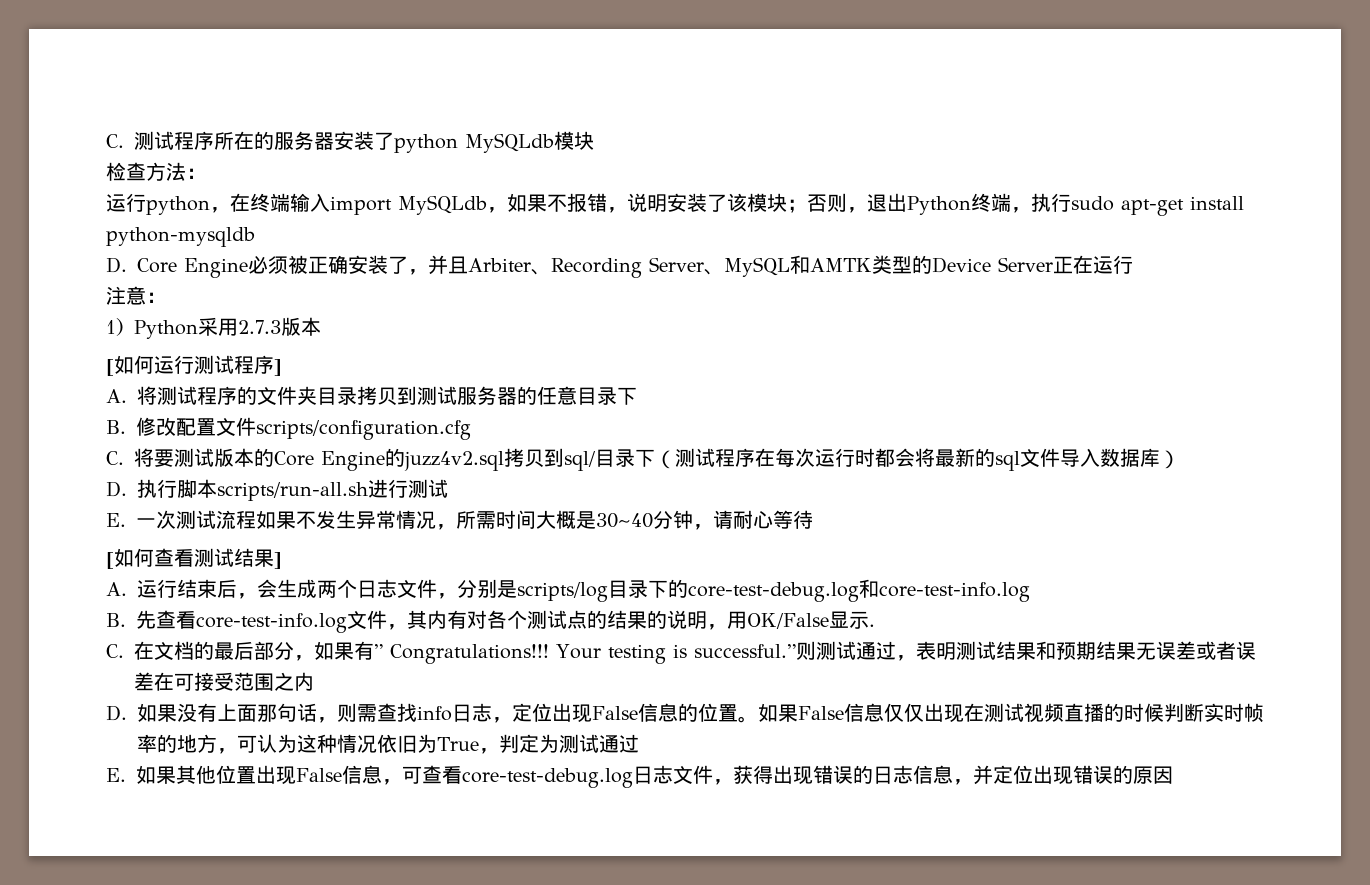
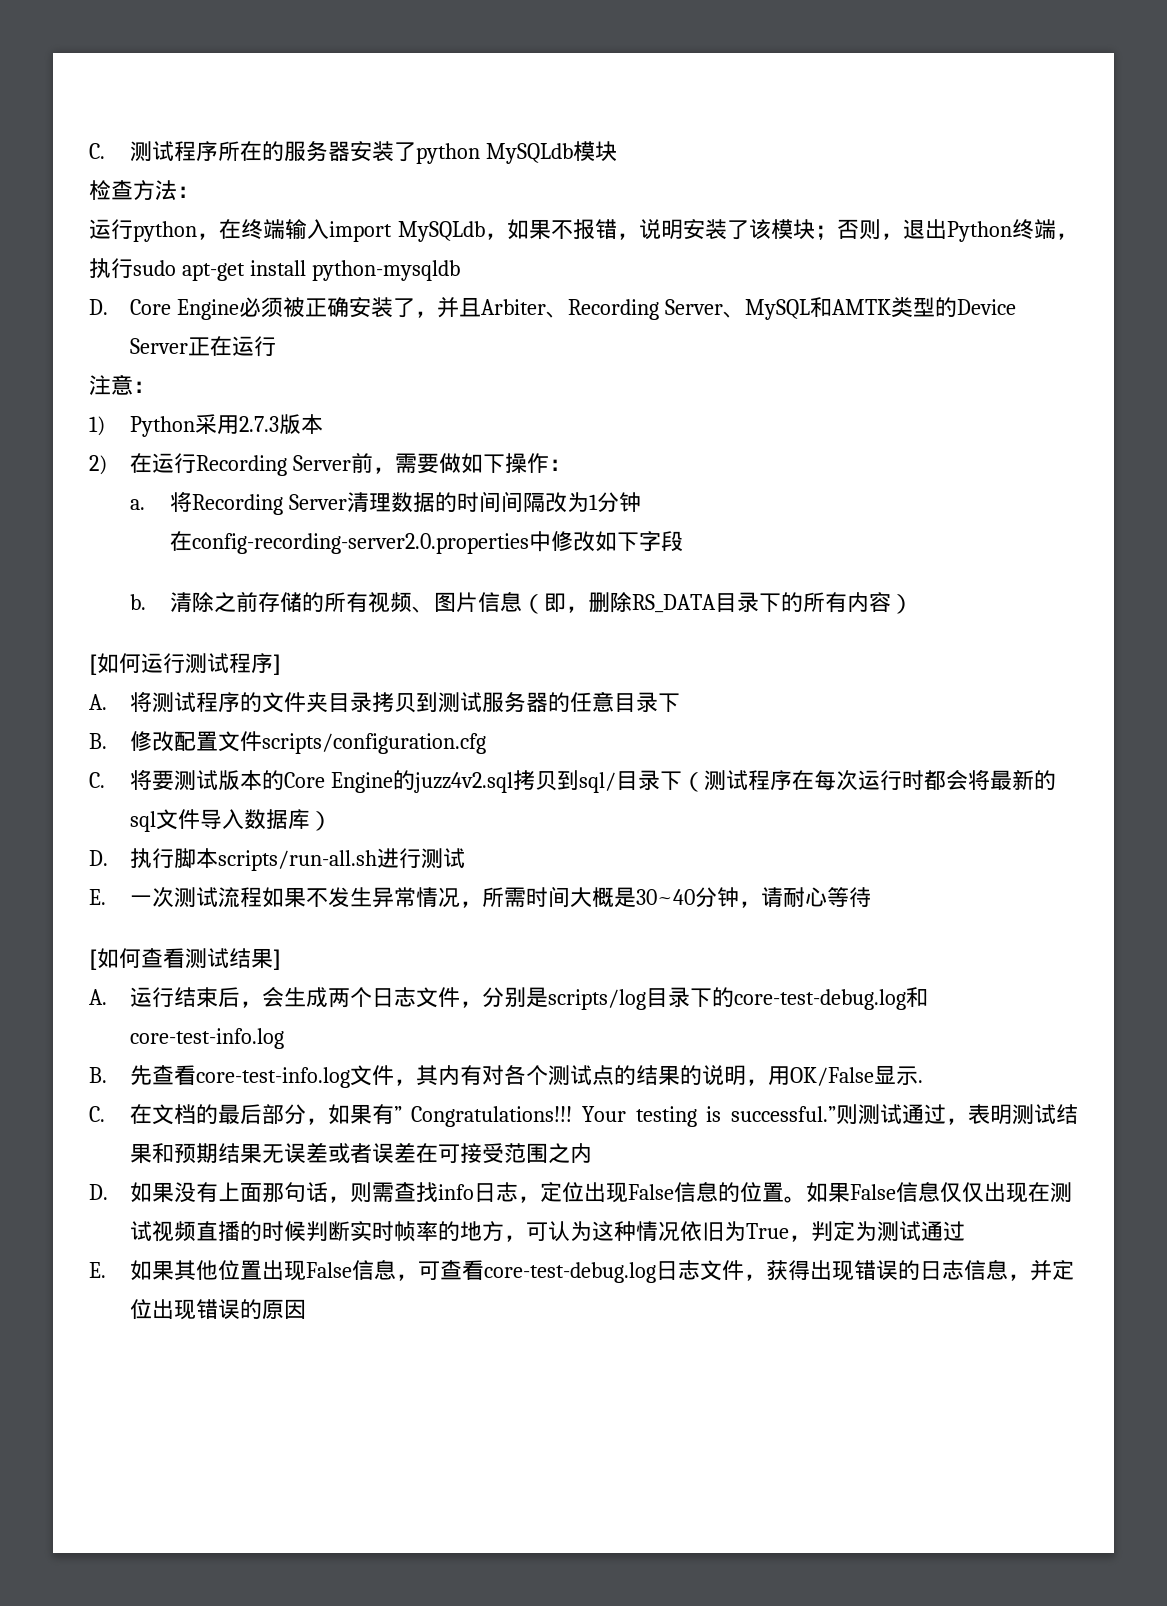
(321, 326) none -> [89,452,571,476] [129,491,642,515] [170,531,684,554] [129,591,914,614] // 2)在运行Recording Server前，需要做如下操作： // a.将Recording Server清理数据的时间间隔改为1分钟 // 在config-recording-server2.0.properties中修改如下字段 // b.清除之前存储的所有视频、图片信息（即，删除RS_DATA目录下的所有内容）

